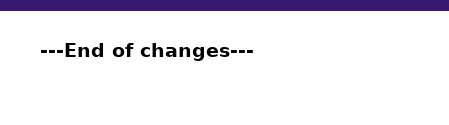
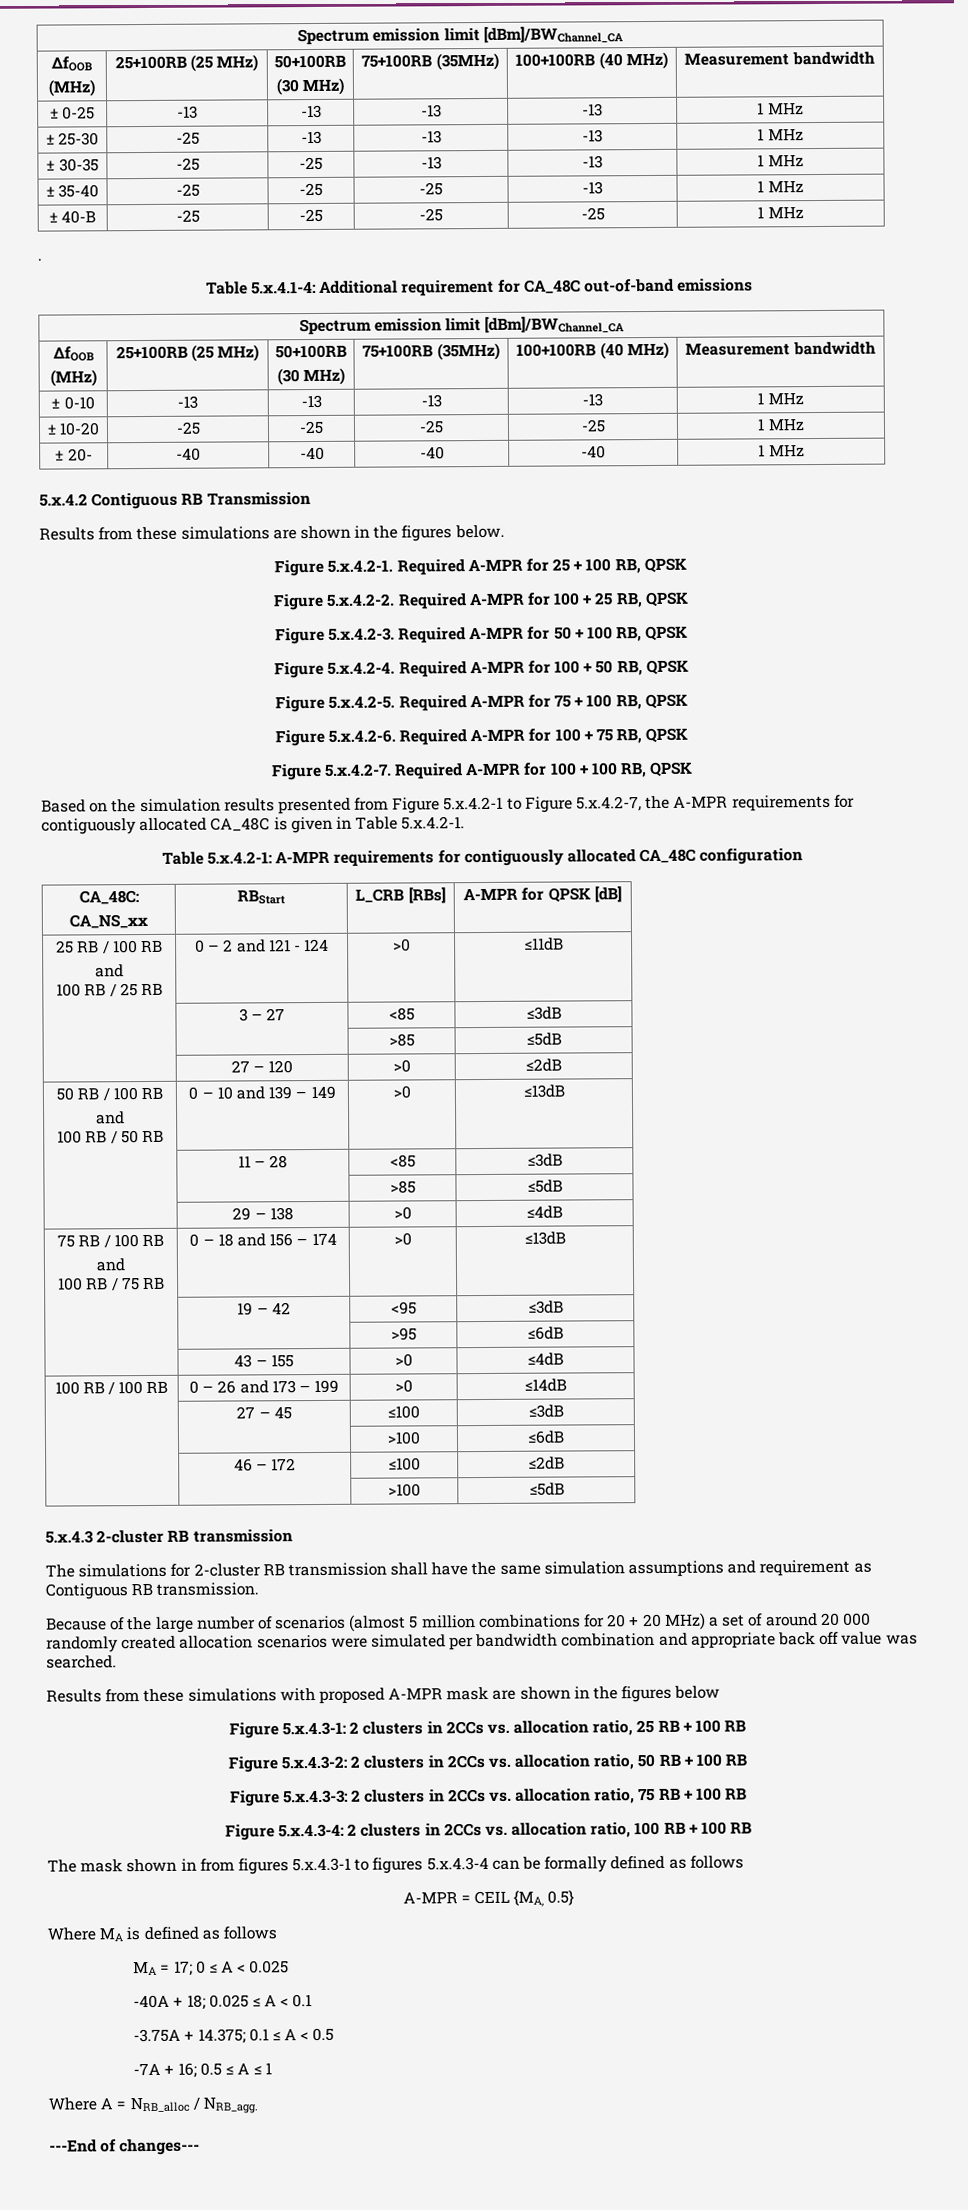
(40, 50) none -> [297,26,623,46] [51,56,92,72] [48,79,96,97] [114,54,259,72] [274,54,346,69] [275,77,346,96] [361,52,499,71] [515,51,668,70] [684,51,875,66] [49,106,96,120] [177,105,198,119] [300,104,322,119] [420,104,442,118] [582,103,603,117] [757,102,804,115] [45,132,100,146] [175,131,200,145] [300,130,322,145] [420,130,442,144] [582,129,603,143] [757,128,804,141] [46,158,99,172] [175,157,200,171] [299,156,323,171] [420,156,442,170] [582,155,603,169] [757,154,804,167] [45,184,100,198] [175,183,200,197] [299,182,323,197] [419,182,443,196] [582,181,603,195] [757,180,804,193] [48,210,97,224] [175,209,200,223] [299,208,323,223] [419,208,443,222] [580,207,605,221] [757,206,804,219] [37,258,42,261] [205,278,754,297] [298,316,625,336] [52,346,94,362] [49,369,97,387] [115,344,260,362] [275,344,347,359] [276,367,346,386] [362,342,500,361] [516,341,669,360] [685,341,876,356] [51,396,95,410] [177,395,198,409] [300,394,322,409] [420,394,442,408] [582,393,603,407] [757,392,804,405] [46,422,101,436] [175,421,201,435] [299,420,324,435] [419,420,444,434] [580,419,606,433] [757,418,805,431] [55,448,93,462] [176,447,201,461] [299,446,325,461] [419,446,445,460] [581,445,606,459] [758,444,805,457] [39,492,311,510] [39,524,505,542] [274,557,687,577] [273,591,689,611] [274,625,689,645] [274,659,689,679] [275,693,688,713] [274,727,689,747] [270,761,694,781] [41,794,855,815] [41,816,466,835] [161,848,804,867] [78,890,139,905] [69,913,148,929] [237,889,285,905] [355,887,446,904] [463,886,622,903] [56,939,163,954] [95,964,124,978] [56,982,163,997] [194,938,330,953] [392,938,411,952] [523,937,564,951] [238,1008,286,1022] [388,1007,415,1021] [525,1006,562,1020] [388,1033,415,1047] [525,1032,562,1046] [230,1060,294,1074] [392,1059,411,1073] [525,1058,562,1072] [56,1086,163,1101] [96,1111,125,1125] [57,1129,164,1144] [188,1085,336,1100] [392,1085,411,1099] [522,1084,565,1098] [237,1155,289,1169] [389,1154,416,1168] [526,1153,563,1167] [389,1180,416,1194] [526,1179,563,1193] [232,1207,294,1221] [393,1206,412,1220] [526,1205,563,1219] [57,1233,164,1248] [96,1258,125,1272] [58,1276,165,1291] [189,1232,337,1247] [393,1232,412,1246] [523,1231,566,1245] [237,1302,291,1316] [390,1301,417,1315] [527,1300,564,1314] [390,1327,417,1341] [527,1326,564,1340] [234,1354,294,1368] [394,1353,413,1367] [527,1352,564,1366] [54,1380,169,1395] [188,1379,340,1394] [394,1379,413,1393] [524,1378,567,1392] [236,1406,292,1420] [387,1405,420,1419] [527,1404,564,1418] [387,1431,421,1445] [527,1430,565,1444] [233,1458,297,1472] [388,1457,421,1471] [528,1456,565,1470] [388,1483,421,1497] [528,1482,565,1496] [45,1529,293,1544] [45,1559,872,1578] [45,1582,260,1600] [46,1612,871,1633] [46,1631,918,1653] [46,1655,117,1669] [46,1685,721,1704] [228,1719,747,1739] [227,1753,748,1773] [229,1787,748,1807] [224,1821,753,1841] [47,1855,744,1875] [402,1889,575,1907] [47,1926,277,1942] [133,1960,290,1976] [133,1994,313,2010] [133,2027,335,2044] [133,2062,273,2078] [48,2096,258,2114] Spectrum emission limit [dBm]/BWChannel_CA // ΔfOOB // (MHz) | 25+100RB (25 MHz) | 50+100RB // (30 MHz) | 75+100RB (35MHz) | 100+100RB (40 MHz) | Measurement bandwidth // ± 0-25 | -13 | -13 | -13 | -13 | 1 MHz // ± 25-30 | -25 | -13 | -13 | -13 | 1 MHz // ± 30-35 | -25 | -25 | -13 | -13 | 1 MHz // ± 35-40 | -25 | -25 | -25 | -13 | 1 MHz // ± 40-B | -25 | -25 | -25 | -25 | 1 MHz // . // Table 5.x.4.1-4: Additional requirement for CA_48C out-of-band emissions // Spectrum emission limit [dBm]/BWChannel_CA // ΔfOOB // (MHz) | 25+100RB (25 MHz) | 50+100RB // (30 MHz) | 75+100RB (35MHz) | 100+100RB (40 MHz) | Measurement bandwidth // ± 0-10 | -13 | -13 | -13 | -13 | 1 MHz // ± 10-20 | -25 | -25 | -25 | -25 | 1 MHz // ± 20- | -40 | -40 | -40 | -40 | 1 MHz // 5.x.4.2 Contiguous RB Transmission // Results from these simulations are shown in the figures below. // Figure 5.x.4.2-1. Required A-MPR for 25 + 100 RB, QPSK // Figure 5.x.4.2-2. Required A-MPR for 100 + 25 RB, QPSK // Figure 5.x.4.2-3. Required A-MPR for 50 + 100 RB, QPSK // Figure 5.x.4.2-4. Required A-MPR for 100 + 50 RB, QPSK // Figure 5.x.4.2-5. Required A-MPR for 75 + 100 RB, QPSK // Figure 5.x.4.2-6. Required A-MPR for 100 + 75 RB, QPSK // Figure 5.x.4.2-7. Required A-MPR for 100 + 100 RB, QPSK // Based on the simulation results presented from Figure 5.x.4.2-1 to Figure 5.x.4.2-7, the A-MPR requirements for contiguously allocated CA_48C is given in Table 5.x.4.2-1. // Table 5.x.4.2-1: A-MPR requirements for contiguously allocated CA_48C configuration // CA_48C: // CA_NS_xx | RBStart | L_CRB [RBs] | A-MPR for QPSK [dB] // 25 RB / 100 RB // and // 100 RB / 25 RB | 0 – 2 and 121 - 124 | >0 | ≤11dB // | 3 – 27 | <85 | ≤3dB // | | >85 | ≤5dB // | 27 – 120 | >0 | ≤2dB // 50 RB / 100 RB // and // 100 RB / 50 RB | 0 – 10 and 139 – 149 | >0 | ≤13dB // | 11 – 28 | <85 | ≤3dB // | | >85 | ≤5dB // | 29 – 138 | >0 | ≤4dB // 75 RB / 100 RB // and // 100 RB / 75 RB | 0 – 18 and 156 – 174 | >0 | ≤13dB // | 19 – 42 | <95 | ≤3dB // | | >95 | ≤6dB // | 43 – 155 | >0 | ≤4dB // 100 RB / 100 RB | 0 – 26 and 173 – 199 | >0 | ≤14dB // | 27 – 45 | ≤100 | ≤3dB // | | >100 | ≤6dB // | 46 – 172 | ≤100 | ≤2dB // | | >100 | ≤5dB // 5.x.4.3 2-cluster RB transmission // The simulations for 2-cluster RB transmission shall have the same simulation assumptions and requirement as Contiguous RB transmission. // Because of the large number of scenarios (almost 5 million combinations for 20 + 20 MHz) a set of around 20 000 randomly created allocation scenarios were simulated per bandwidth combination and appropriate back off value was searched. // Results from these simulations with proposed A-MPR mask are shown in the figures below // Figure 5.x.4.3-1: 2 clusters in 2CCs vs. allocation ratio, 25 RB + 100 RB // Figure 5.x.4.3-2: 2 clusters in 2CCs vs. allocation ratio, 50 RB + 100 RB // Figure 5.x.4.3-3: 2 clusters in 2CCs vs. allocation ratio, 75 RB + 100 RB // Figure 5.x.4.3-4: 2 clusters in 2CCs vs. allocation ratio, 100 RB + 100 RB // The mask shown in from figures 5.x.4.3-1 to figures 5.x.4.3-4 can be formally defined as follows // A-MPR = CEIL {MA, 0.5} // Where MA is defined as follows // MA = 17; 0 ≤ A < 0.025 // -40A + 18; 0.025 ≤ A < 0.1 // -3.75A + 14.375; 0.1 ≤ A < 0.5 // -7A + 16; 0.5 ≤ A ≤ 1 // Where A = NRB_alloc / NRB_agg. //

